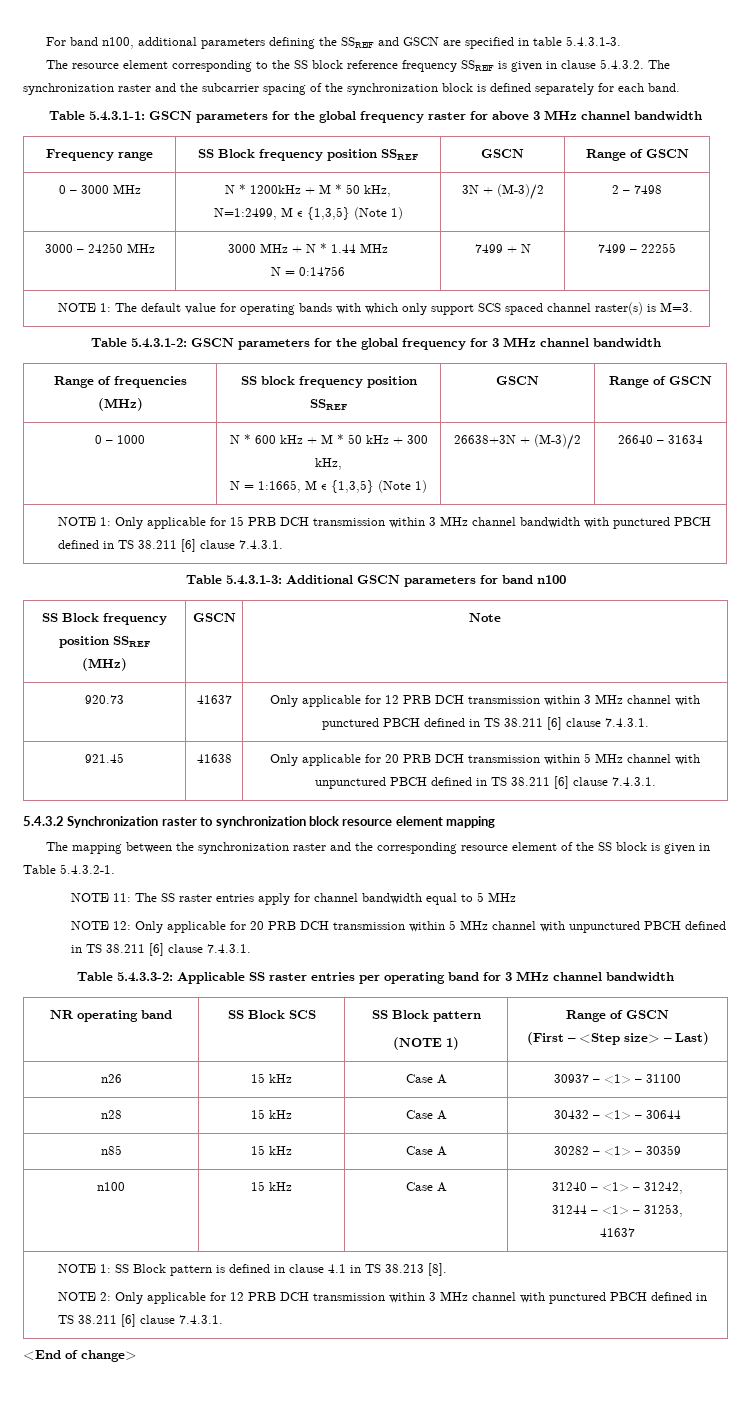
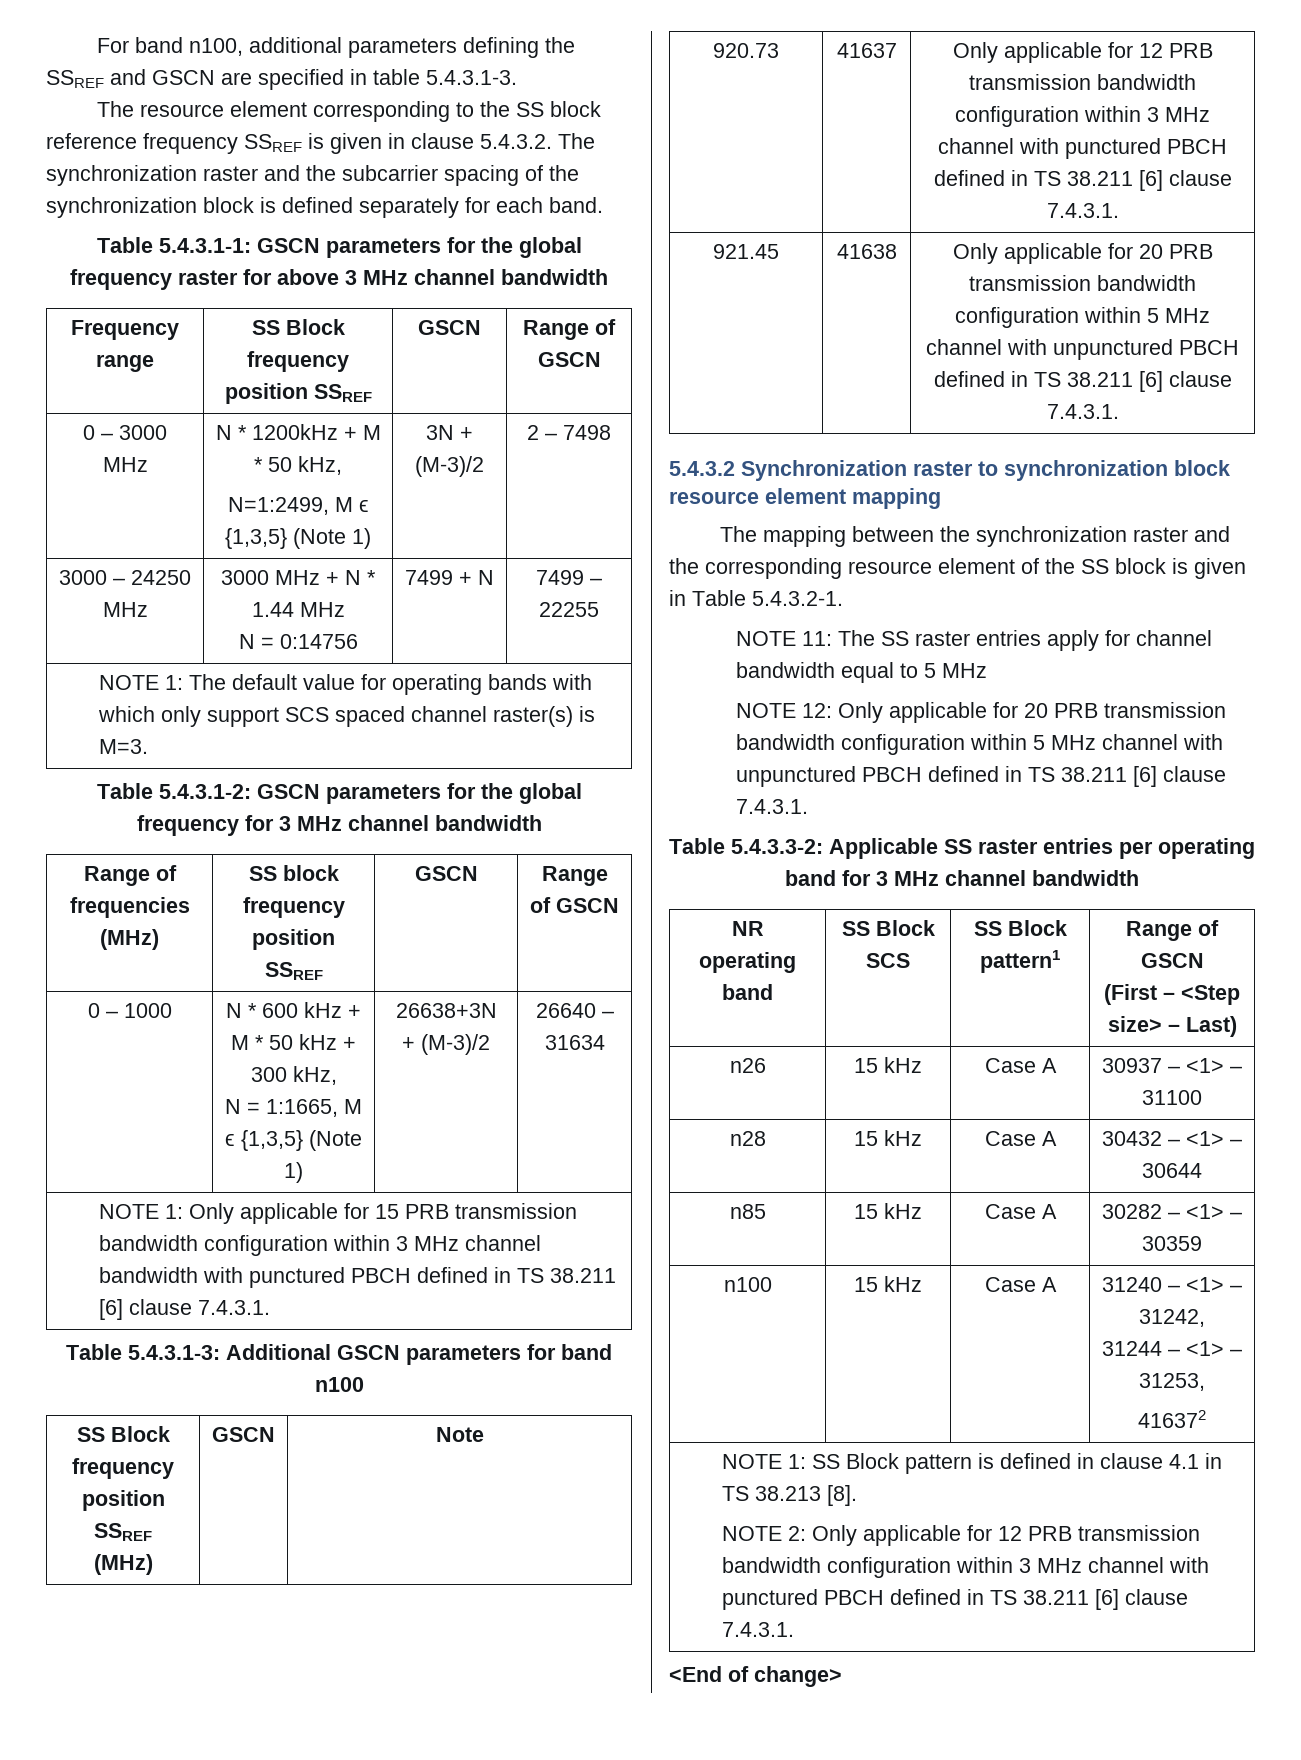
[280,517,386,526] DCH transmission -> [454,1203,577,1219] [98,1235,328,1256] transmission bandwidth configuration
[435,695,540,704] DCH transmission -> [969,74,1196,90] [955,106,1079,127] transmission bandwidth configuration
[435,754,540,763] DCH transmission -> [969,275,1196,291] [955,307,1079,328] transmission bandwidth configuration
[299,921,405,930] DCH transmission -> [1104,702,1227,718] [736,734,966,755] transmission bandwidth configuration
[432,1011,481,1022] [393,1037,459,1050] pattern // (NOTE 1) -> [980,950,1060,973] pattern1
[600,1228,635,1237] 41637 -> [1138,1410,1206,1428] 416372
[280,1292,386,1301] DCH transmission -> [1077,1525,1200,1541] [721,1557,951,1578] transmission bandwidth configuration

